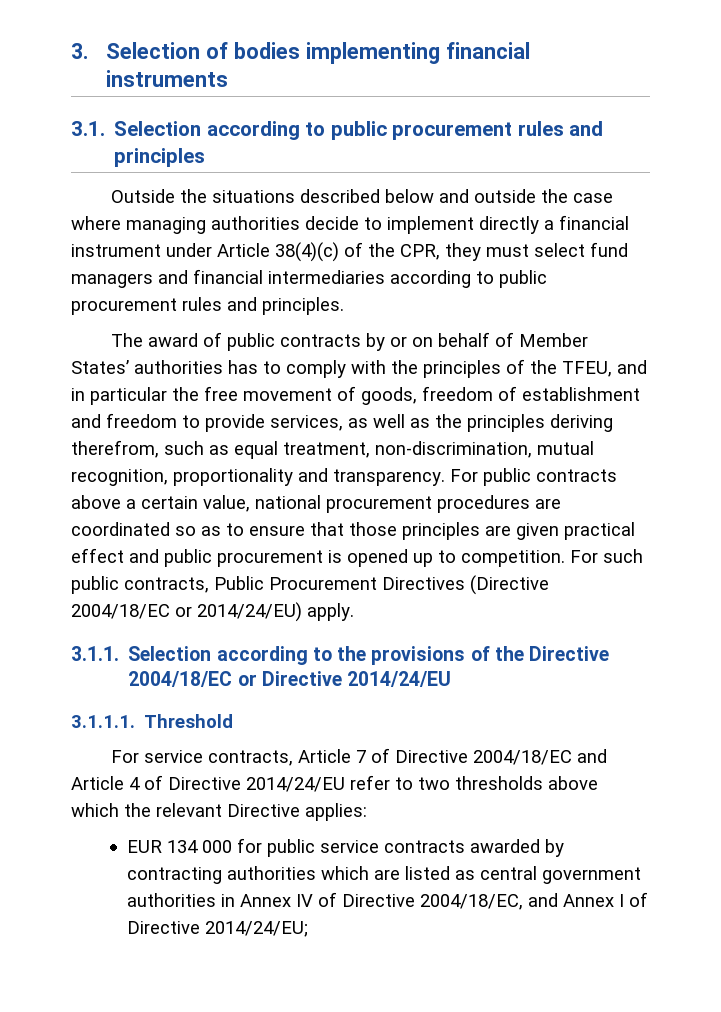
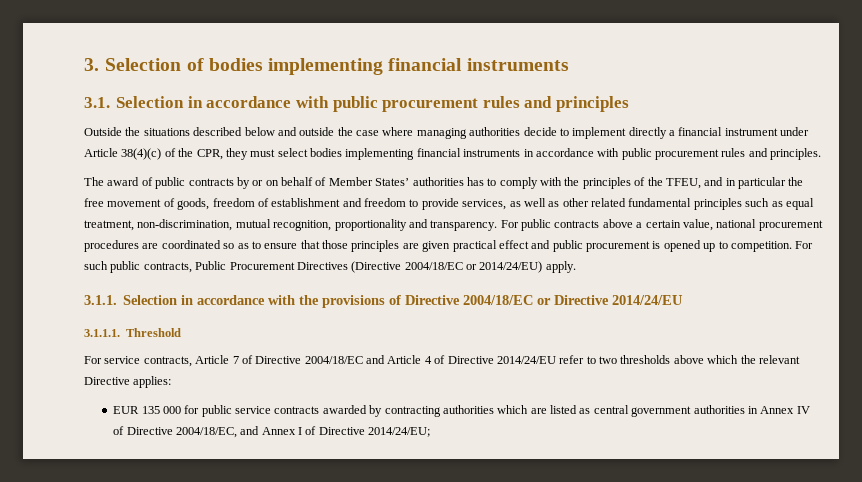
[206,121,326,140] according to -> [187,96,330,108] in accordance with
[590,242,628,257] [71,269,494,288] fund managers and financial intermediaries according to -> [310,148,620,160] bodies implementing financial instruments in accordance with
[435,414,613,432] [71,440,159,458] the principles deriving therefrom, -> [562,198,742,210] other related fundamental principles
[216,646,332,665] according to -> [181,295,296,305] in accordance with
[494,646,524,661] the -> (402, 300) none
[166,840,198,853] 134 -> [141,406,160,414] 135

